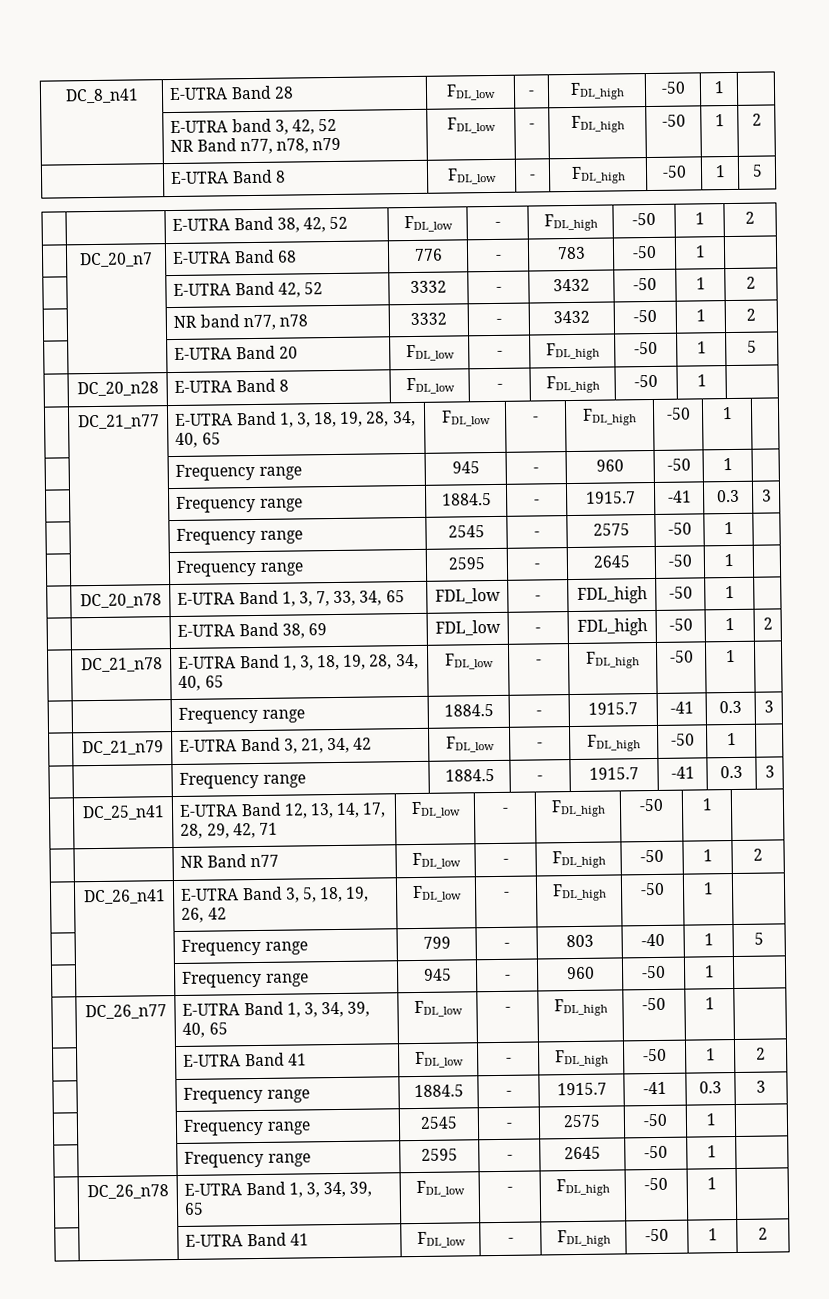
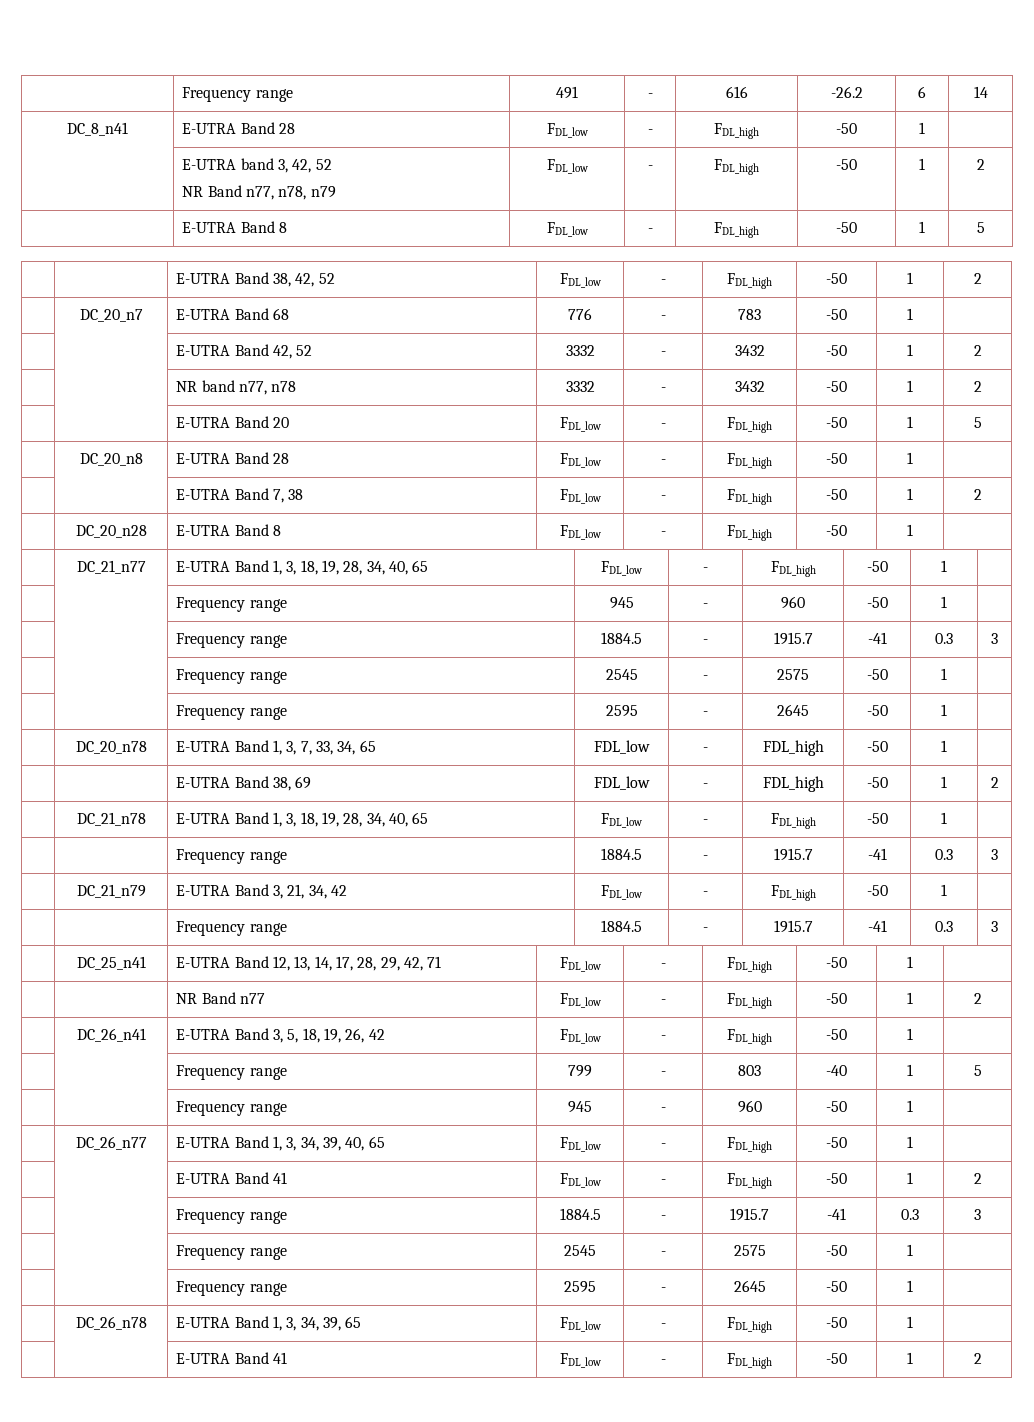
(64, 96) none -> [182,87,293,102] [556,86,579,99] [647,93,653,98] [725,86,748,98] [830,86,863,98] [918,86,926,98] [973,86,988,98] | Frequency range | 491 | - | 616 | -26.2 | 6 | 14 //
(757, 346) none -> [79,453,143,466] [176,452,290,464] [559,453,601,468] [660,459,666,464] [727,453,773,469] [826,453,847,464] [907,452,913,464] [176,488,304,503] [559,489,601,504] [660,495,666,500] [727,489,773,505] [826,489,847,500] [907,488,913,500] [973,489,982,500] // | DC_20_n8 | E-UTRA Band 28 | FDL_low | - | FDL_high | -50 | 1 | // | | E-UTRA Band 7, 38 | FDL_low | - | FDL_high | -50 | 1 | 2

